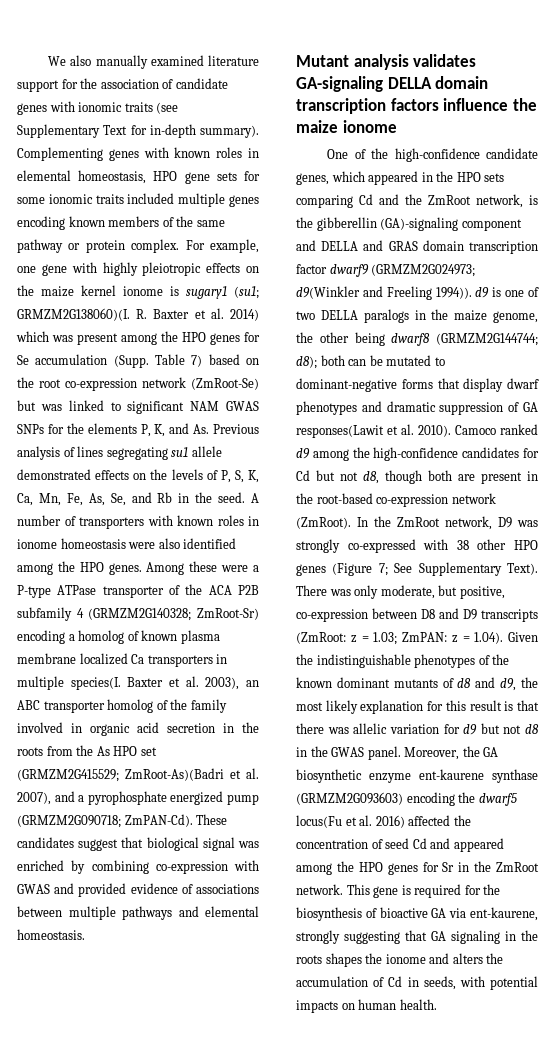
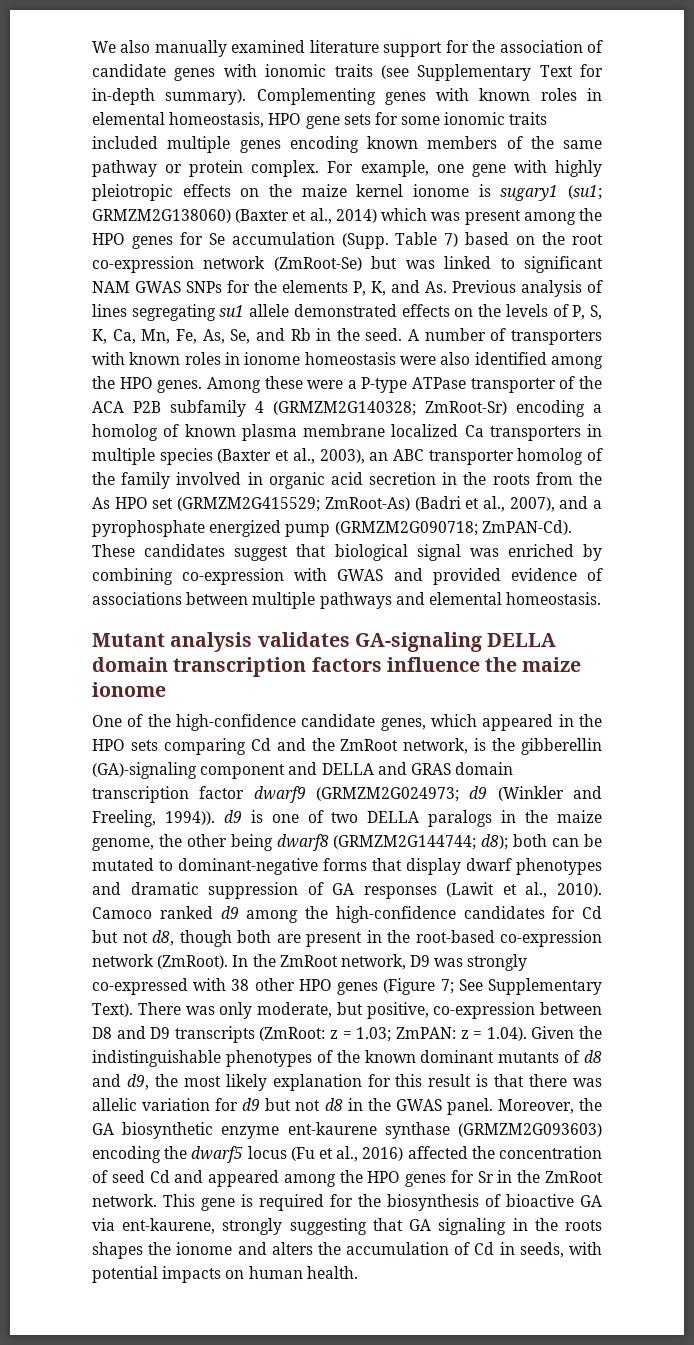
[17,308,224,321] GRMZM2G138060)(I. R. Baxter et al. -> [92,208,332,224] GRMZM2G138060) (Baxter et al.,
[70,676,199,690] species(I. Baxter et al. -> [159,448,315,465] species (Baxter et al.,
[125,768,259,781] ZmRoot-As)(Badri et al. -> [324,496,505,512] ZmRoot-As) (Badri et al.,
[296,286,432,300] d9(Winkler and Freeling -> [469,786,602,801] [92,810,156,827] d9 (Winkler and Freeling,
[296,424,414,438] responses(Lawit et al. -> [363,882,548,899] responses (Lawit et al.,
[296,815,373,828] locus(Fu et al. -> [247,1146,359,1162] locus (Fu et al.,

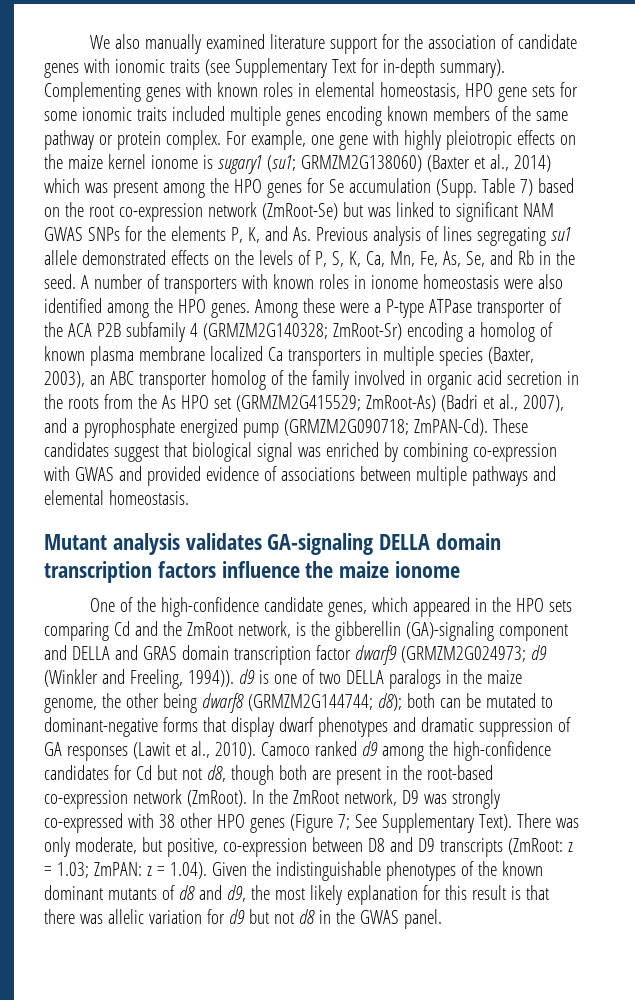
[217,448,315,464] (Baxter et al., -> [487,347,534,364] (Baxter,
[497,1098,602,1114] [92,1122,602,1139] [92,1146,602,1163] [92,1170,603,1187] [92,1194,602,1211] [92,1218,602,1235] [92,1242,602,1259] [92,1266,358,1283] Moreover, the GA biosynthetic enzyme ent-kaurene synthase (GRMZM2G093603) encoding the dwarf5 locus (Fu et al., 2016) affected the concentration of seed Cd and appeared among the HPO genes for Sr in the ZmRoot network. This gene is required for the biosynthesis of bioactive GA via ent-kaurene, strongly suggesting that GA signaling in the roots shapes the ionome and alters the accumulation of Cd in seeds, with potential impacts on human health. -> (442, 919) none

